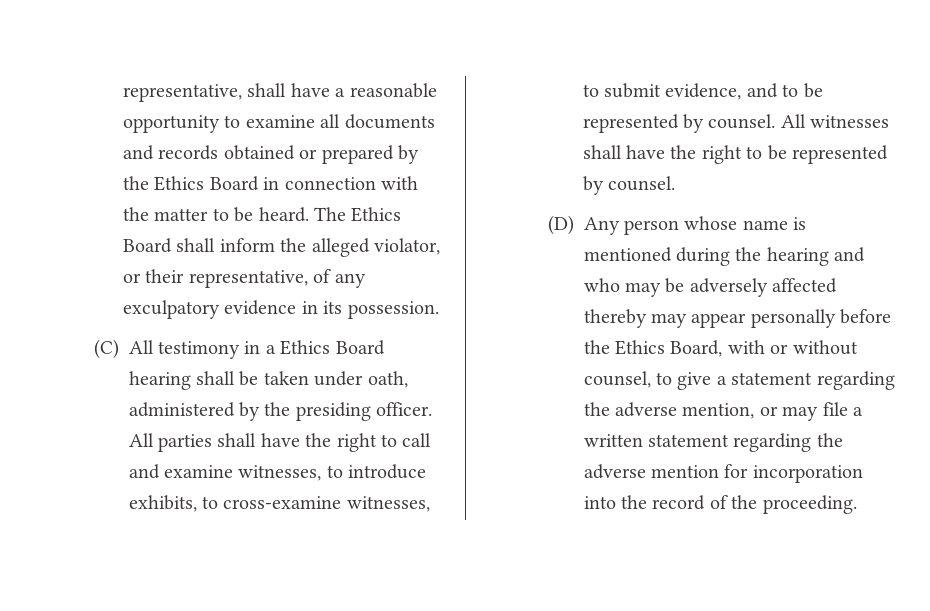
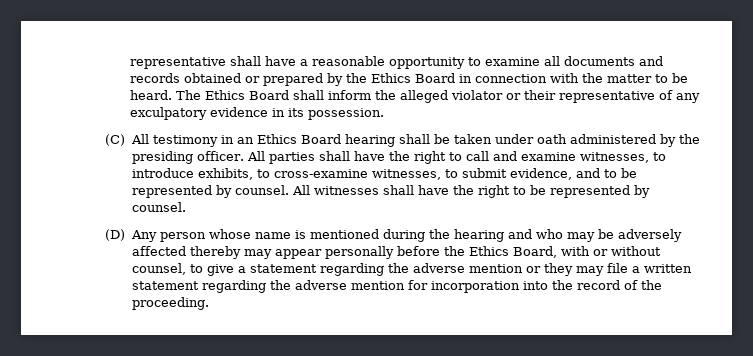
[122,84,242,102] representative, -> [129,57,226,69] representative
[373,238,440,255] violator, -> [450,90,503,100] violator
[188,270,308,288] representative, -> [558,91,655,103] representative
[265,345,276,354] a -> [236,137,254,144] an
[367,371,408,388] oath, -> [536,134,567,144] oath
[682,403,778,419] mention, or -> [468,263,573,276] mention or they

